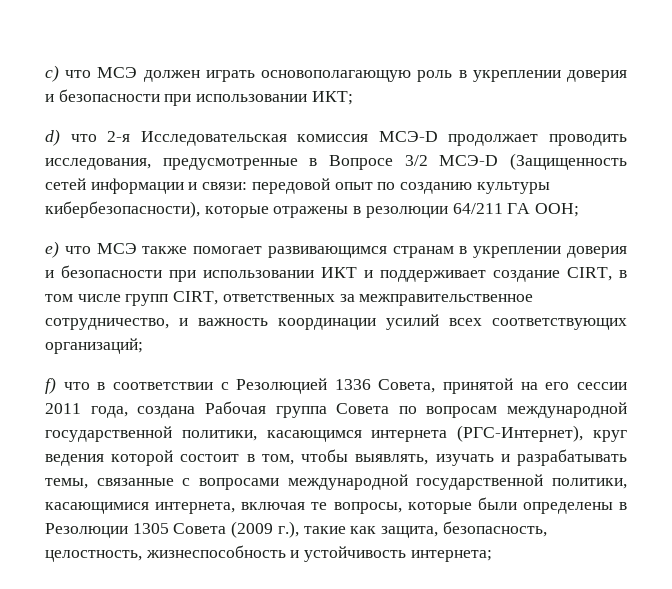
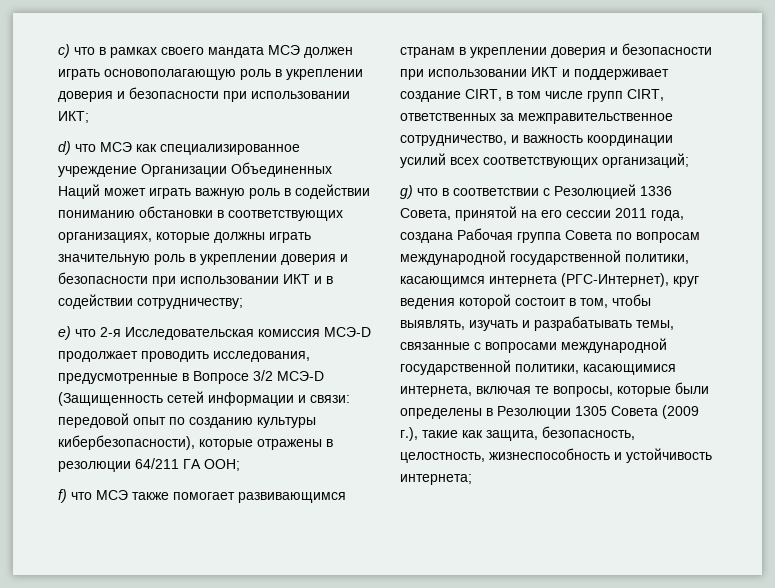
(92, 74) none -> [99,47,264,58] в рамках своего мандата
(97, 138) none -> [100,142,300,155] [58,162,332,177] [58,184,370,199] [58,206,343,221] [58,232,311,243] [58,254,348,265] [58,272,333,287] [58,294,243,309] [58,326,96,340] МСЭ как специализированное учреждение Организации Объединенных Наций может играть важную роль в содействии пониманию обстановки в соответствующих организациях, которые должны играть значительную роль в укреплении доверия и безопасности при использовании ИКТ и в содействии сотрудничеству; // e) что
[45,241,59,258] e) -> [58,489,67,503] f)
[45,377,56,394] f) -> [400,185,413,199] g)

